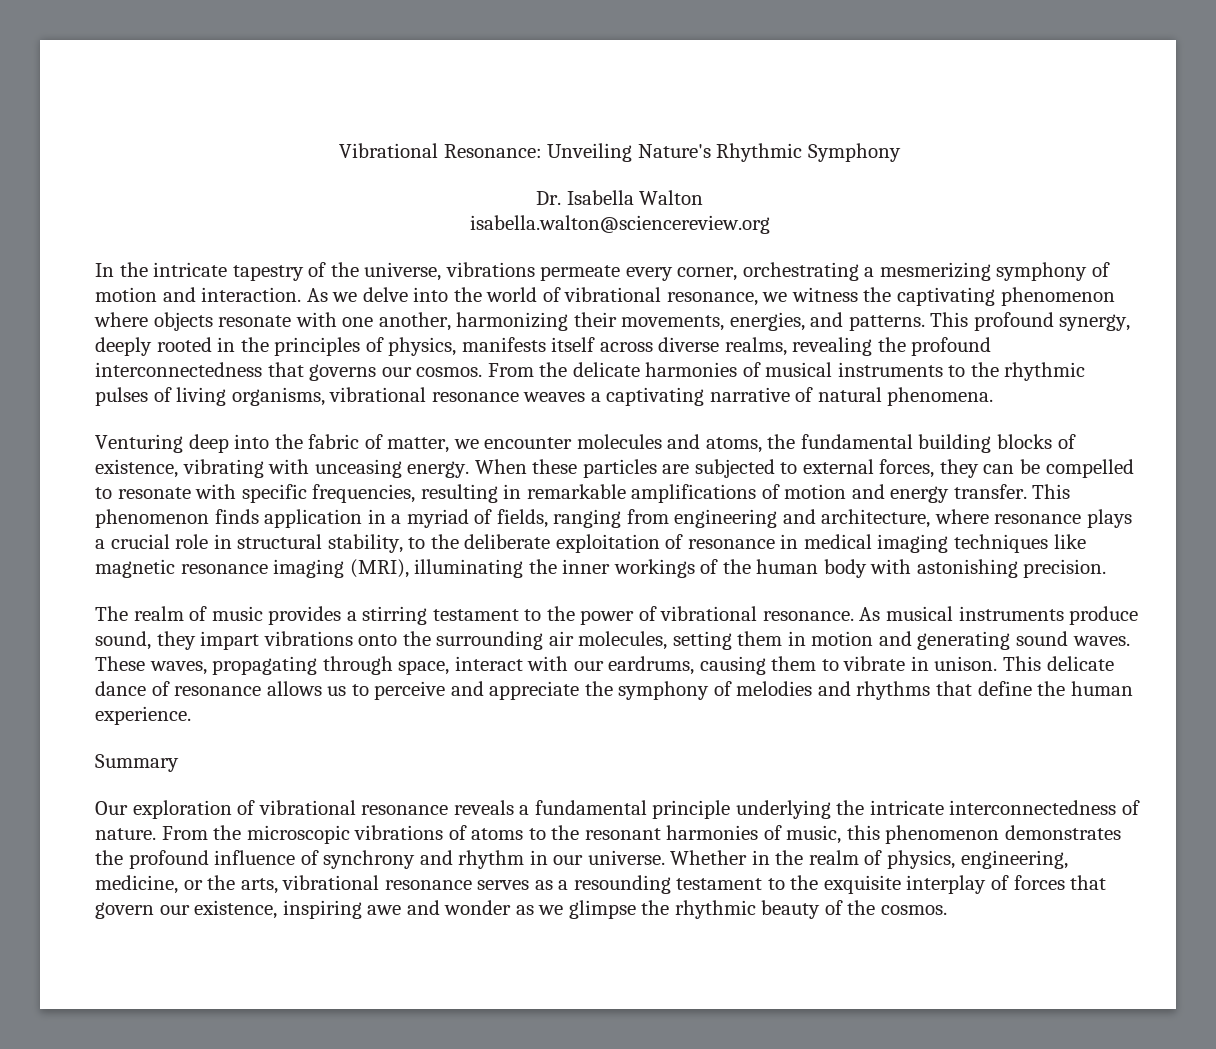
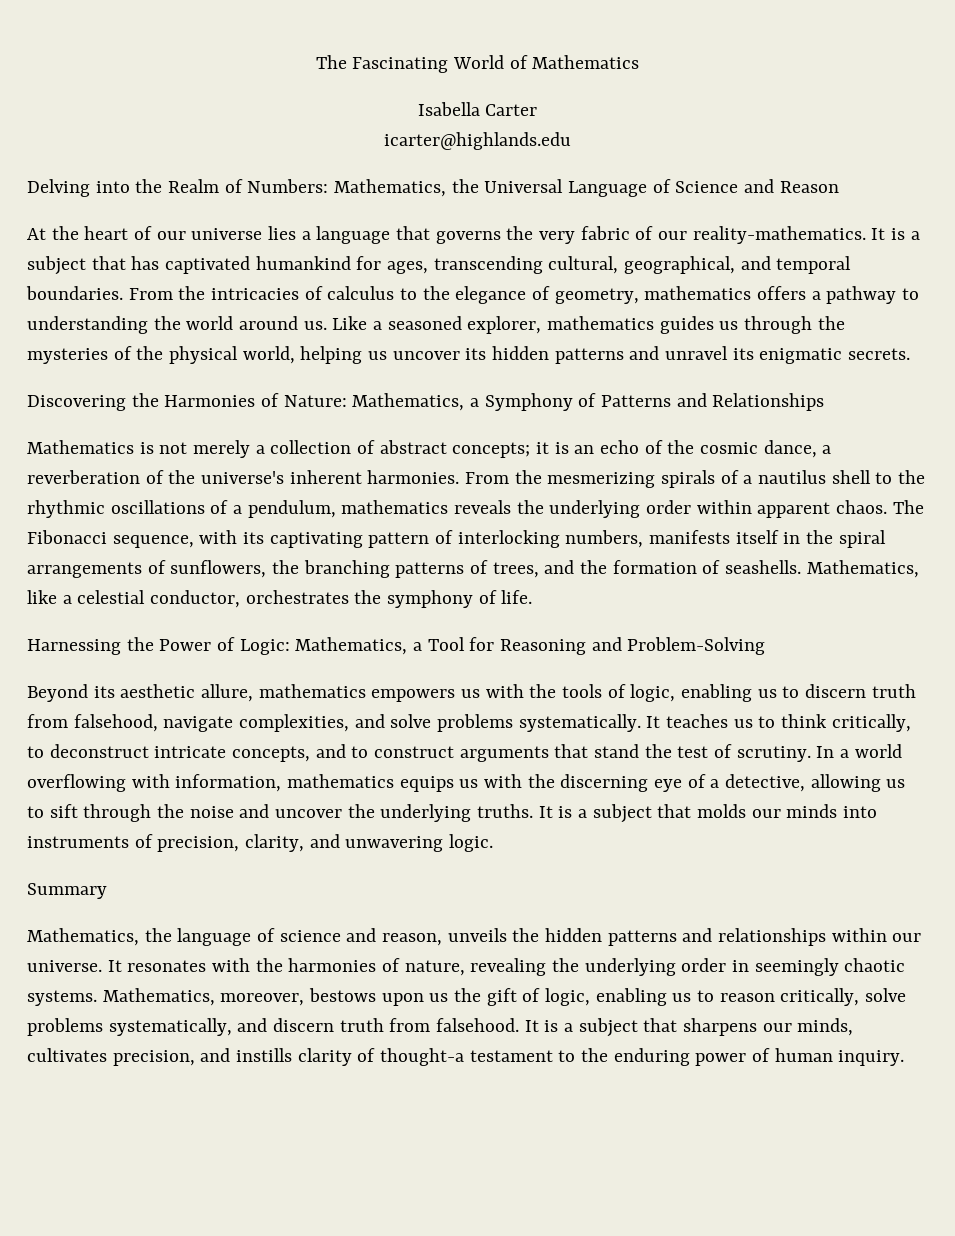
[339,143,901,162] [535,190,704,205] [469,215,770,234] [95,262,1111,281] [95,287,1115,306] [94,312,1131,331] [95,337,992,356] [95,362,1086,381] [95,387,994,406] [95,434,1076,453] [95,459,1134,478] [95,484,1071,503] [95,509,1133,528] [95,534,1086,553] [95,559,1107,578] [95,606,575,625] Vibrational Resonance: Unveiling Nature's Rhythmic Symphony // Dr. Isabella Walton // isabella.walton@sciencereview.org // In the intricate tapestry of the universe, vibrations permeate every corner, orchestrating a mesmerizing symphony of motion and interaction. As we delve into the world of vibrational resonance, we witness the captivating phenomenon where objects resonate with one another, harmonizing their movements, energies, and patterns. This profound synergy, deeply rooted in the principles of physics, manifests itself across diverse realms, revealing the profound interconnectedness that governs our cosmos. From the delicate harmonies of musical instruments to the rhythmic pulses of living organisms, vibrational resonance weaves a captivating narrative of natural phenomena. // Venturing deep into the fabric of matter, we encounter molecules and atoms, the fundamental building blocks of existence, vibrating with unceasing energy. When these particles are subjected to external forces, they can be compelled to resonate with specific frequencies, resulting in remarkable amplifications of motion and energy transfer. This phenomenon finds application in a myriad of fields, ranging from engineering and architecture, where resonance plays a crucial role in structural stability, to the deliberate exploitation of resonance in medical imaging techniques like magnetic resonance imaging (MRI), illuminating the inner workings of the human body with astonishing precision. // The realm of music provides a stirring testament to the -> [315,55,640,73] [417,102,538,116] [384,132,571,150] [27,179,839,197] [27,226,920,244] [27,256,852,275] [26,286,920,304] [27,316,845,334] [27,346,911,364] [27,393,825,411] [27,440,832,458] [27,470,926,488] [27,500,924,518] [27,530,886,548] [27,560,919,578] [27,590,533,608] [27,637,766,655] [27,684,916,702] [27,714,911,732] [27,744,902,762] [27,774,906,792] [27,804,878,823] [27,834,494,852] [27,883,107,899] [27,928,922,946] [27,958,906,976] [27,988,907,1006] [27,1018,854,1037] [27,1048,690,1066] The Fascinating World of Mathematics // Isabella Carter // icarter@highlands.edu // Delving into the Realm of Numbers: Mathematics, the Universal Language of Science and Reason // At the heart of our universe lies a language that governs the very fabric of our reality-mathematics. It is a subject that has captivated humankind for ages, transcending cultural, geographical, and temporal boundaries. From the intricacies of calculus to the elegance of geometry, mathematics offers a pathway to understanding the world around us. Like a seasoned explorer, mathematics guides us through the mysteries of the physical world, helping us uncover its hidden patterns and unravel its enigmatic secrets. // Discovering the Harmonies of Nature: Mathematics, a Symphony of Patterns and Relationships // Mathematics is not merely a collection of abstract concepts; it is an echo of the cosmic dance, a reverberation of the universe's inherent harmonies. From the mesmerizing spirals of a nautilus shell to the rhythmic oscillations of a pendulum, mathematics reveals the underlying order within apparent chaos. The Fibonacci sequence, with its captivating pattern of interlocking numbers, manifests itself in the spiral arrangements of sunflowers, the branching patterns of trees, and the formation of seashells. Mathematics, like a celestial conductor, orchestrates the symphony of life. // Harnessing the Power of Logic: Mathematics, a Tool for Reasoning and Problem-Solving // Beyond its aesthetic allure, mathematics empowers us with the tools of logic, enabling us to discern truth from falsehood, navigate complexities, and solve problems systematically. It teaches us to think critically, to deconstruct intricate concepts, and to construct arguments that stand the test of scrutiny. In a world overflowing with information, mathematics equips us with the discerning eye of a detective, allowing us to sift through the noise and uncover the underlying truths. It is a subject that molds our minds into instruments of precision, clarity, and unwavering logic. // Summary // Mathematics, the language of science and reason, unveils the hidden patterns and relationships within our universe. It resonates with the harmonies of nature, revealing the underlying order in seemingly chaotic systems. Mathematics, moreover, bestows upon us the gift of logic, enabling us to reason critically, solve problems systematically, and discern truth from falsehood. It is a subject that sharpens our minds, cultivates precision, and instills clarity of thought-a testament to the enduring
[660,606,1139,625] [95,631,1130,650] [95,656,1114,675] [95,681,1133,700] [95,706,191,725] [95,754,179,772] [95,800,1140,819] [95,825,1122,844] [95,850,1068,869] [95,875,1107,894] [95,900,948,919] vibrational resonance. As musical instruments produce sound, they impart vibrations onto the surrounding air molecules, setting them in motion and generating sound waves. These waves, propagating through space, interact with our eardrums, causing them to vibrate in unison. This delicate dance of resonance allows us to perceive and appreciate the symphony of melodies and rhythms that define the human experience. // Summary // Our exploration of vibrational resonance reveals a fundamental principle underlying the intricate interconnectedness of nature. From the microscopic vibrations of atoms to the resonant harmonies of music, this phenomenon demonstrates the profound influence of synchrony and rhythm in our universe. Whether in the realm of physics, engineering, medicine, or the arts, vibrational resonance serves as a resounding testament to the exquisite interplay of forces that govern our existence, inspiring awe and wonder as we glimpse the rhythmic beauty of the cosmos. -> [774,1048,905,1066] human inquiry.

